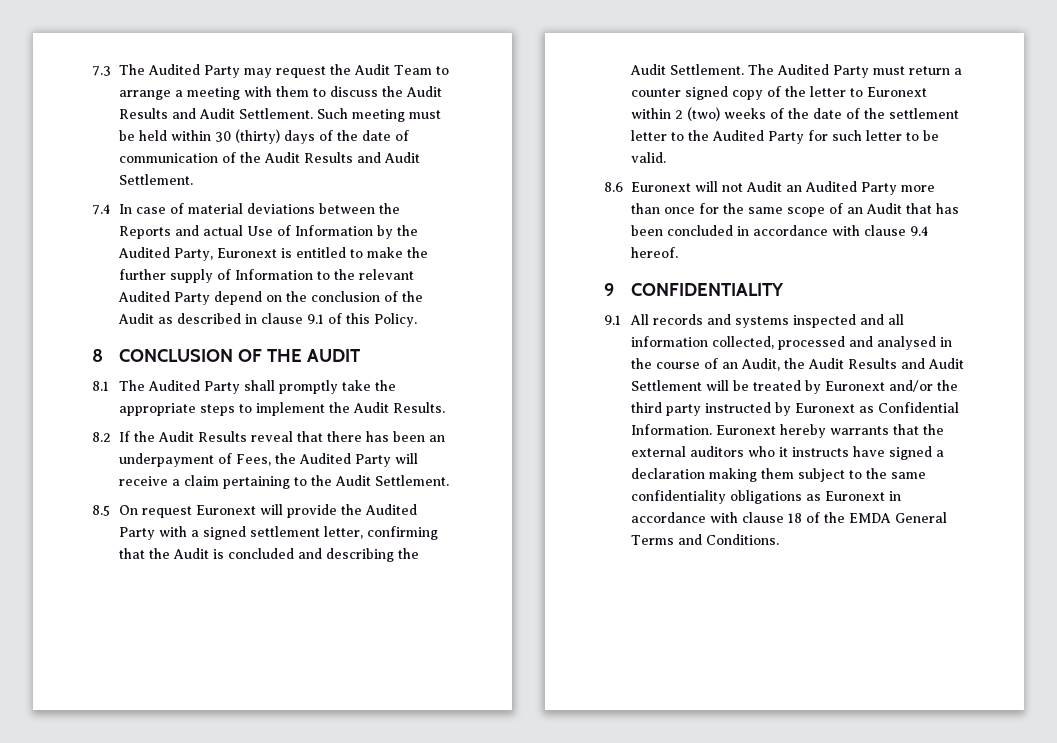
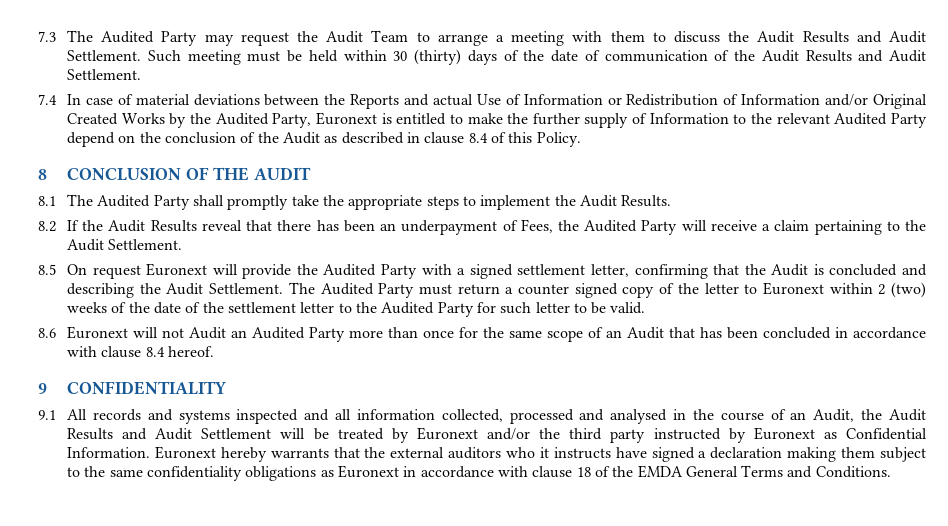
(373, 230) none -> [607,94,927,109] [67,113,165,125] or Redistribution of Information and/or Original Created Works
[306,314,324,324] 9.1 -> [468,133,488,143] 8.4
[909,226,928,236] 9.4 -> [145,347,165,357] 8.4

